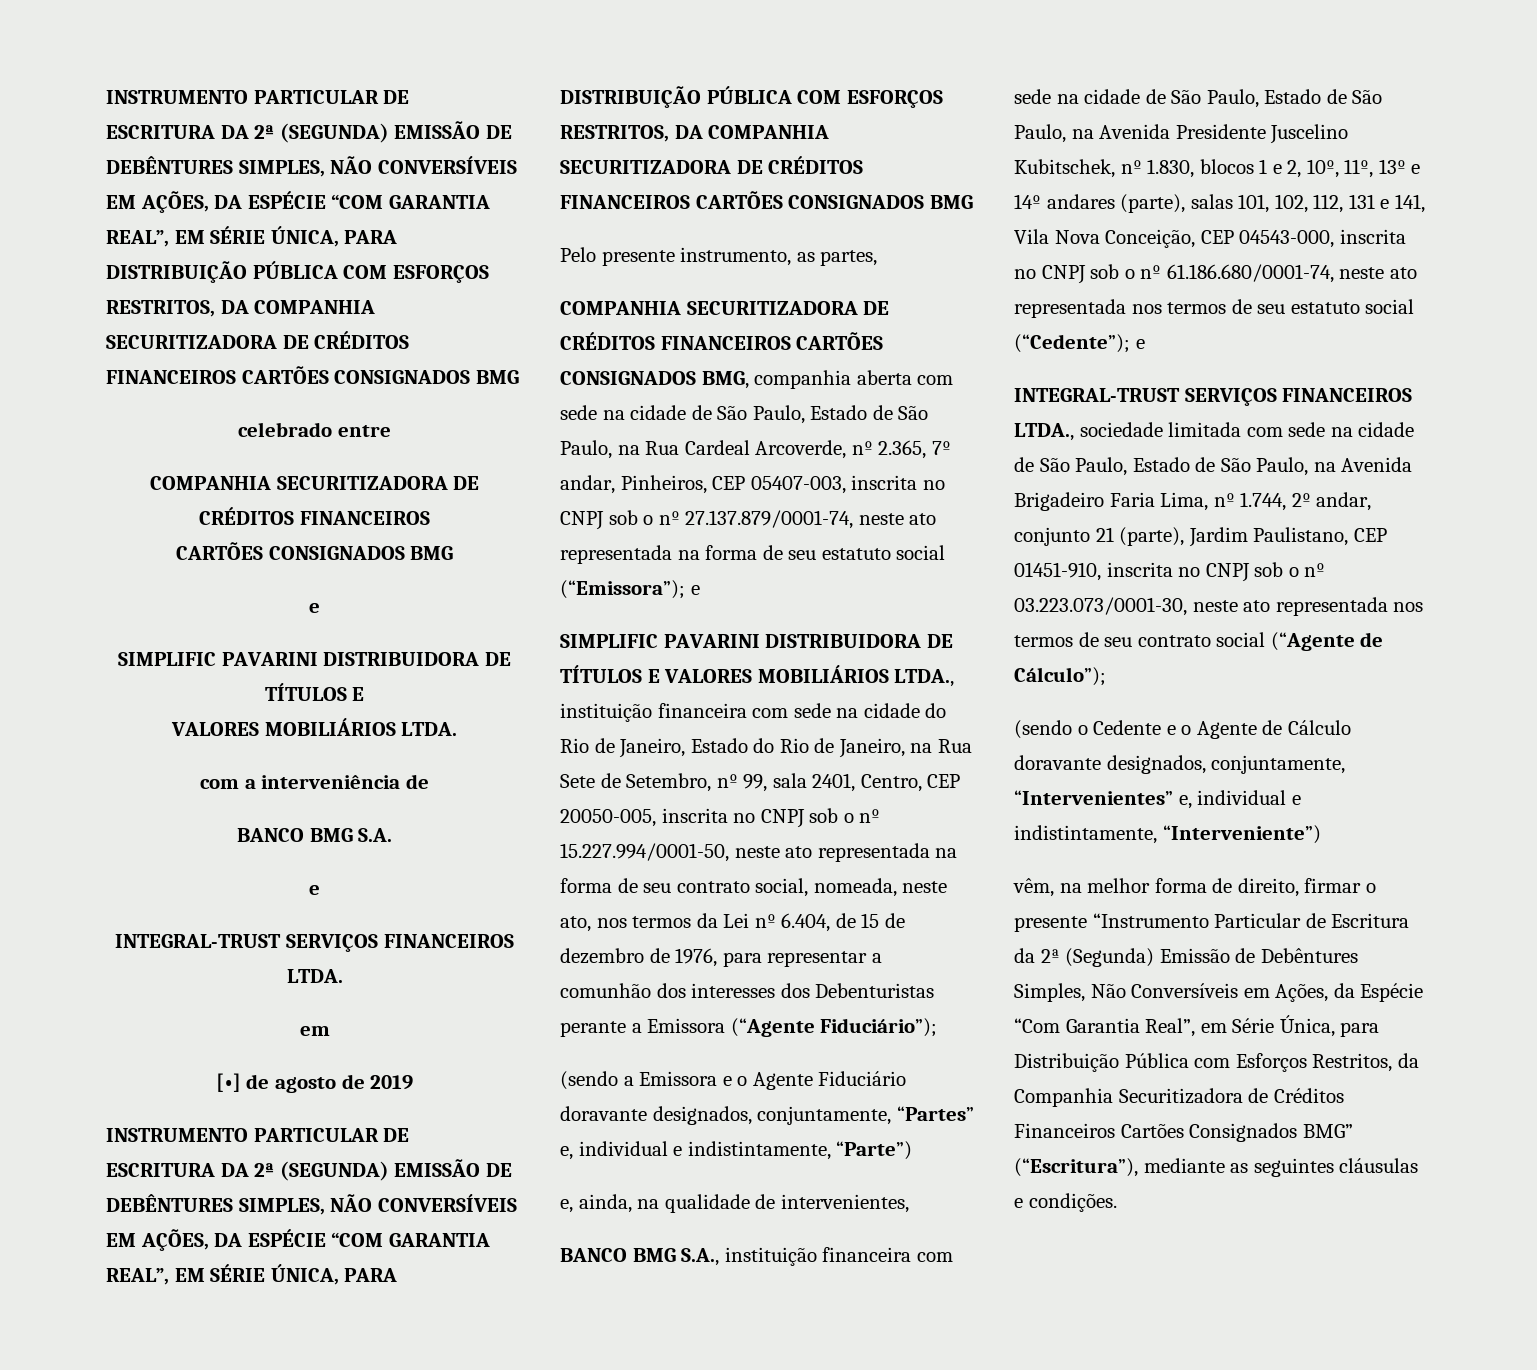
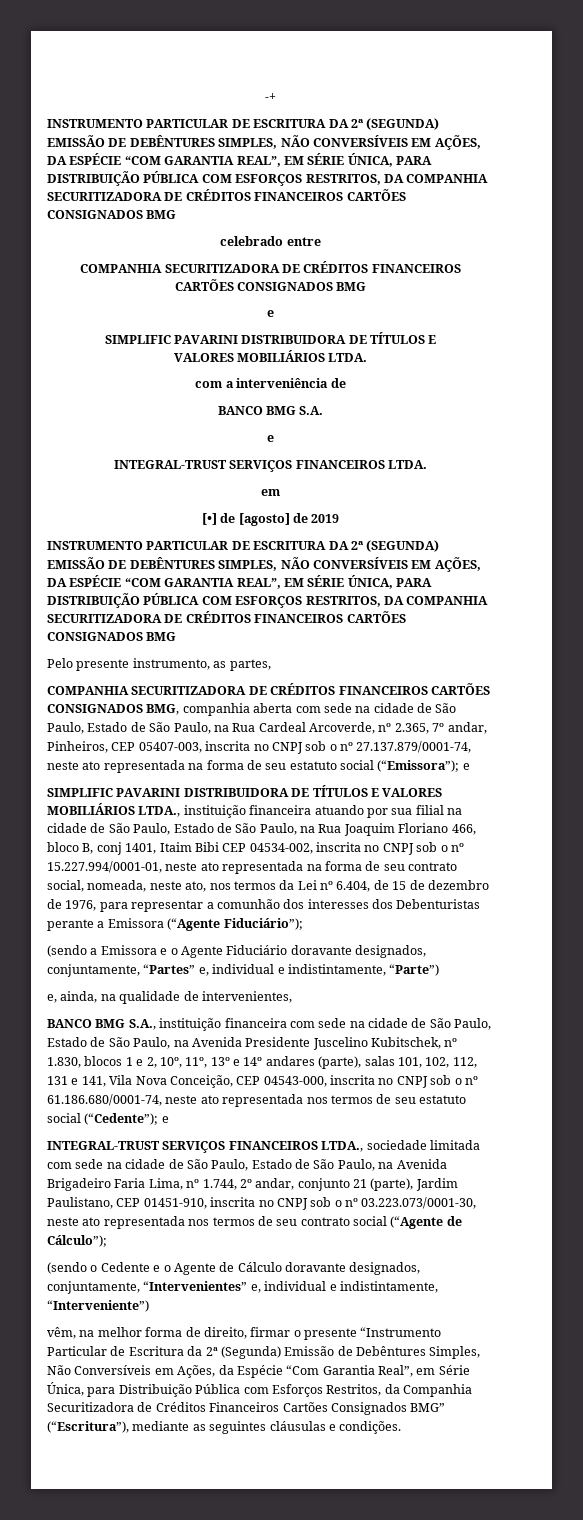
(106, 97) none -> [265,93,276,101] -+ //
[275,1077,336,1093] agosto -> [238,513,290,526] [agosto]
[752,703,947,718] [560,738,972,758] [560,773,961,792] [560,808,881,828] [560,843,729,862] com sede na cidade do Rio de Janeiro, Estado do Rio de Janeiro, na Rua Sete de Setembro, nº 99, sala 2401, Centro, CEP 20050-005, inscrita no CNPJ sob o nº 15.227.994/0001-50, -> [314,805,462,818] [47,823,476,836] [47,842,464,855] [47,861,162,873] atuando por sua filial na cidade de São Paulo, Estado de São Paulo, na Rua Joaquim Floriano 466, bloco B, conj 1401, Itaim Bibi CEP 04534-002, inscrita no CNPJ sob o nº 15.227.994/0001-01,

